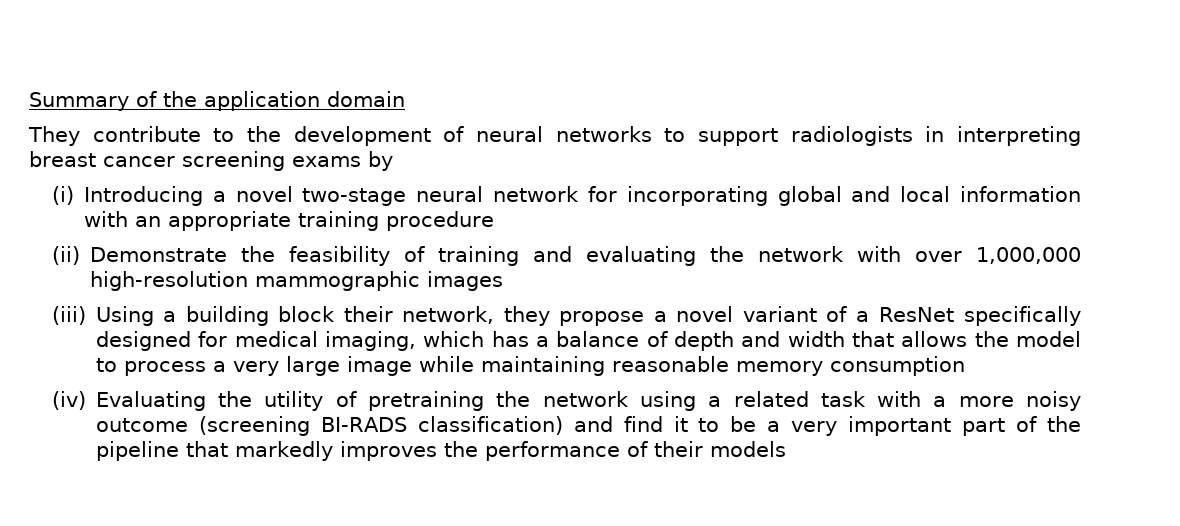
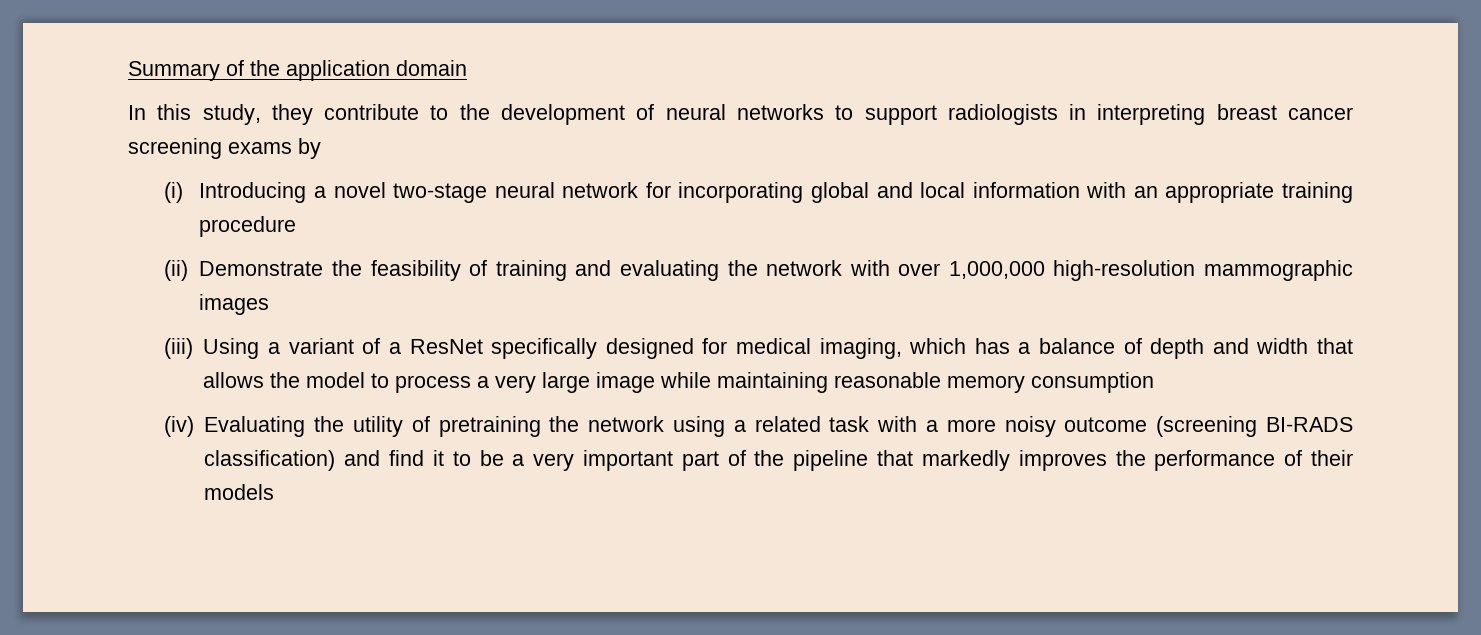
[28,126,80,146] They -> [128,104,313,125] In this study, they
[185,306,734,326] building block their network, they propose a novel -> (281, 348) none

